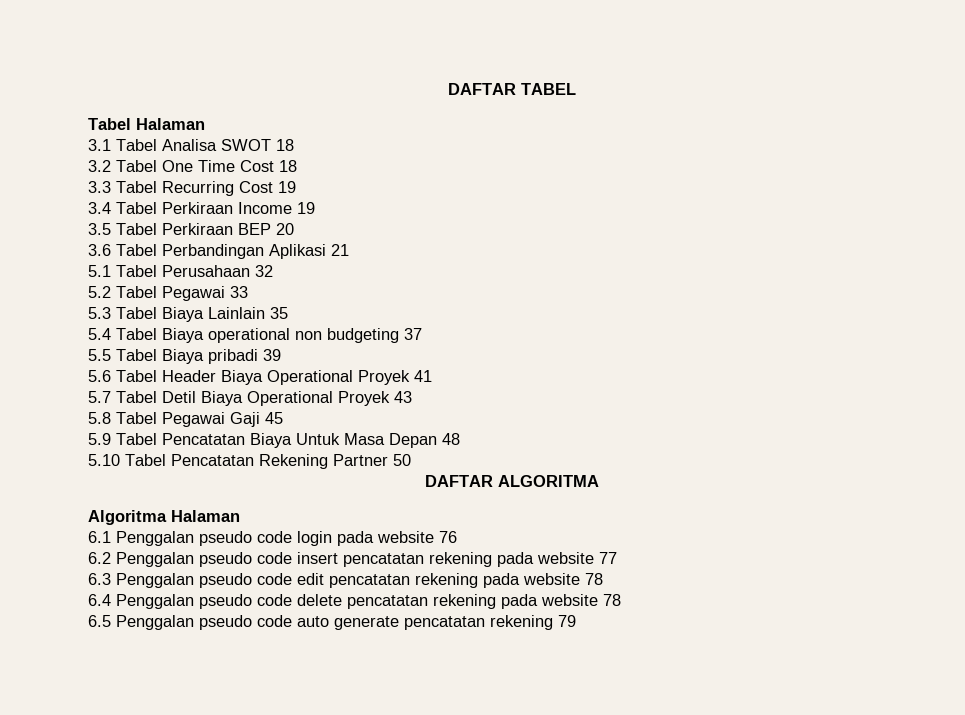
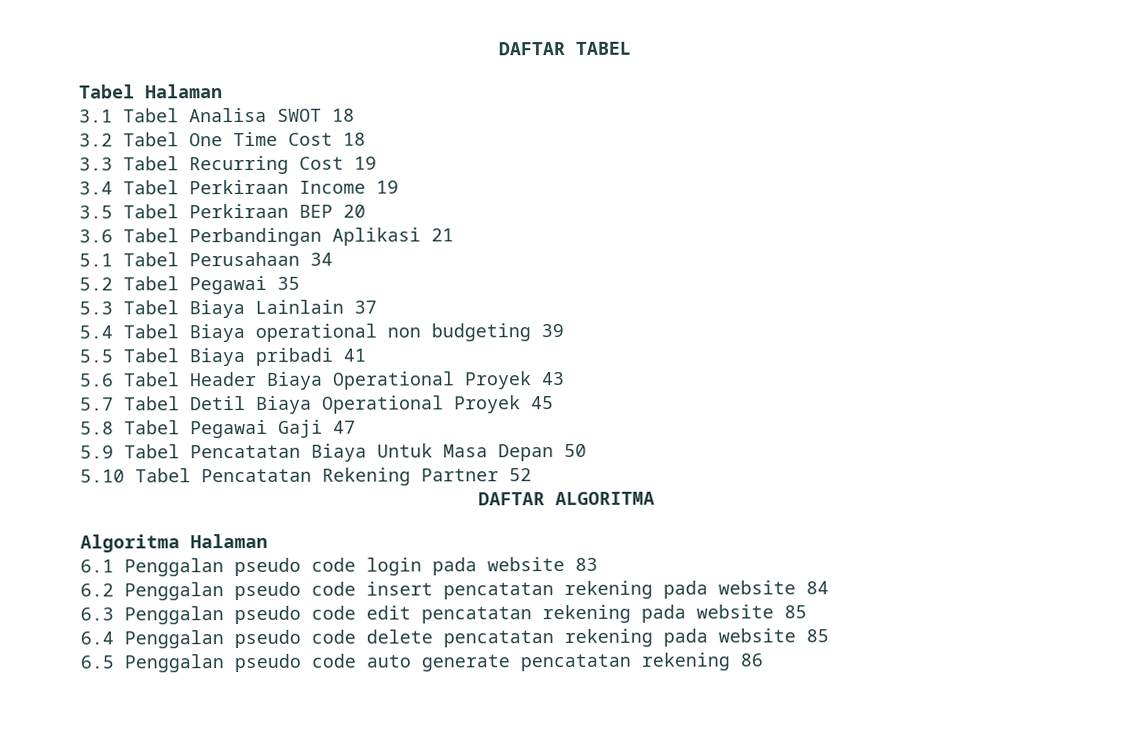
[255,265,273,277] 32 -> [310,252,333,266] 34
[230,286,248,298] 33 -> [277,276,300,290] 35
[270,307,288,319] 35 -> [354,300,377,314] 37
[404,328,422,340] 37 -> [541,324,564,338] 39
[263,349,281,361] 39 -> [343,348,366,362] 41
[414,370,432,382] 41 -> [542,372,565,386] 43
[394,391,412,403] 43 -> [531,396,554,410] 45
[265,412,283,424] 45 -> [333,420,356,434] 47
[442,433,460,445] 48 -> [564,443,587,458] 50
[393,454,411,466] 50 -> [509,468,532,482] 52
[439,531,457,543] 76 -> [575,557,598,571] 83
[599,552,617,564] 77 -> [806,581,829,595] 84
[585,573,603,585] 78 -> [784,605,807,619] 85
[603,594,621,606] 78 -> [806,629,829,643] 85
[558,615,576,627] 79 -> [740,653,763,667] 86

